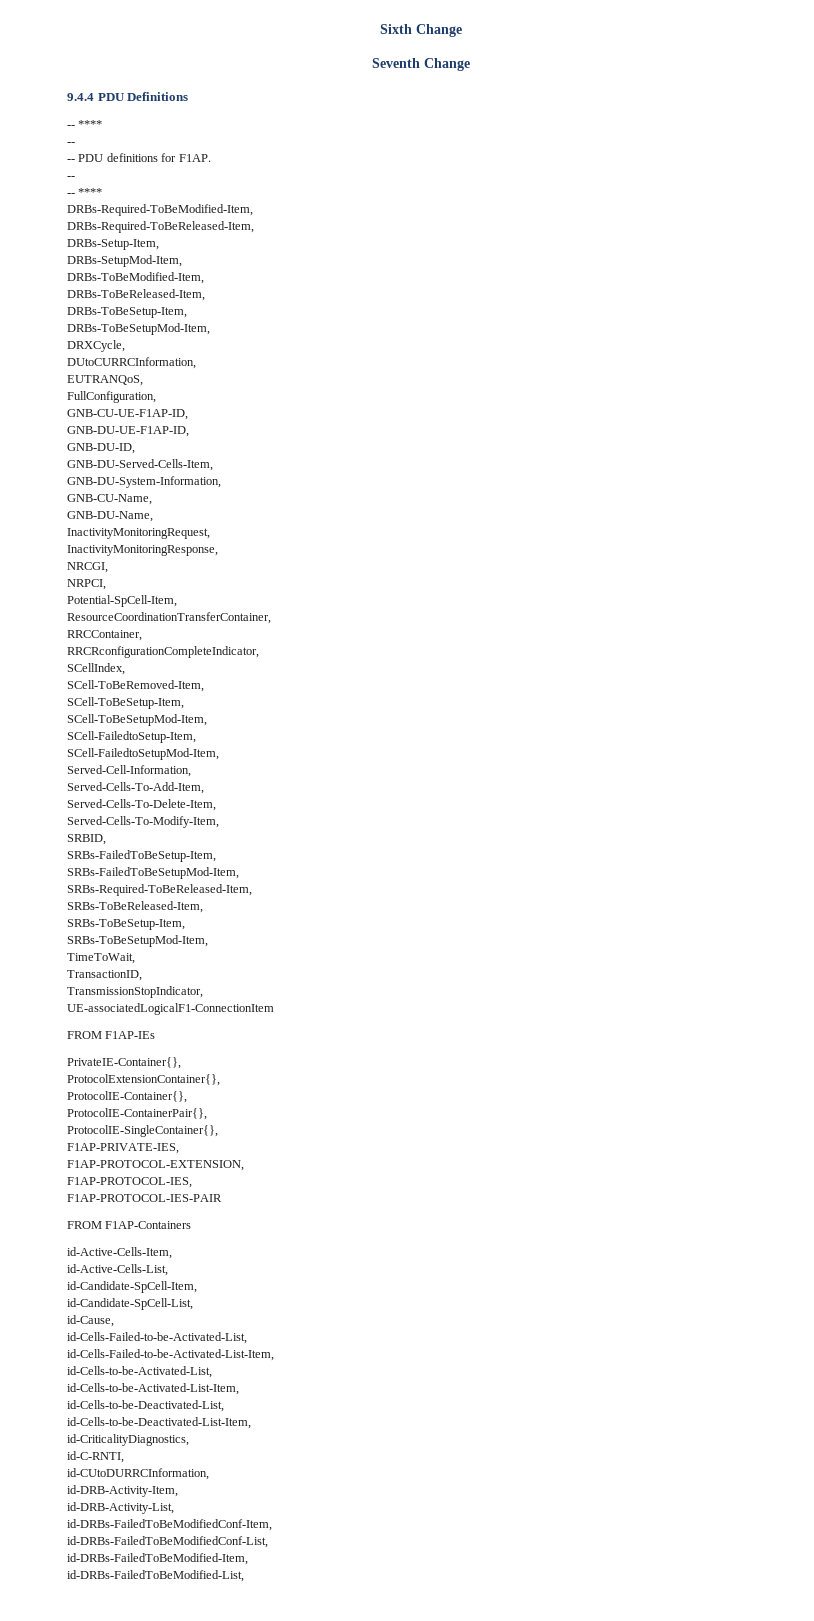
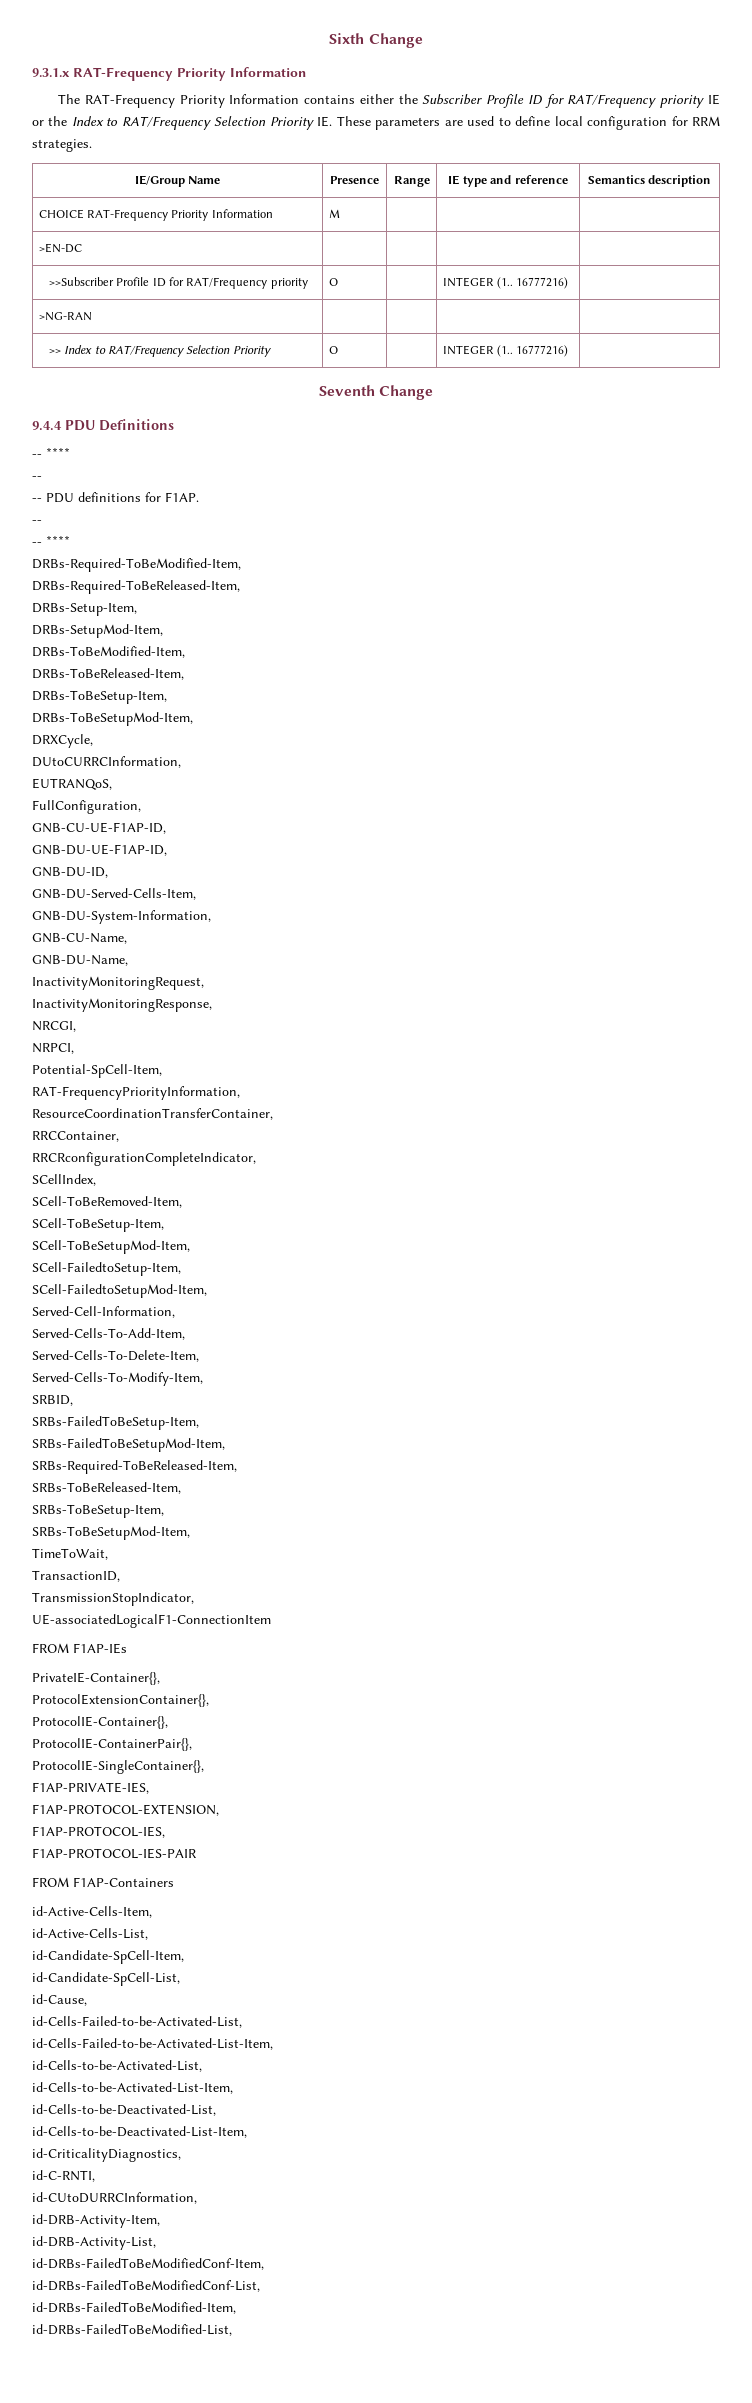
(462, 30) none -> [32,67,306,81] [58,94,720,108] [32,116,721,130] [32,139,92,152] [134,175,221,187] [330,176,379,184] [393,176,430,187] [448,175,568,187] [587,175,712,187] [38,209,273,221] [328,209,340,218] [38,243,82,253] [48,277,308,289] [328,278,338,286] [442,277,569,289] [38,312,92,321] [48,345,271,357] [328,346,338,354] [442,345,569,357] // 9.3.1.x RAT-Frequency Priority Information // The RAT-Frequency Priority Information contains either the Subscriber Profile ID for RAT/Frequency priority IE or the Index to RAT/Frequency Selection Priority IE. These parameters are used to define local configuration for RRM strategies. // IE/Group Name | Presence | Range | IE type and reference | Semantics description // CHOICE RAT-Frequency Priority Information | M | | | // >EN-DC | | | | // >>Subscriber Profile ID for RAT/Frequency priority | O | | INTEGER (1.. 16777216) | // >NG-RAN | | | | // >> Index to RAT/Frequency Selection Priority | O | | INTEGER (1.. 16777216) |
(177, 601) none -> [32,1086,240,1100] // RAT-FrequencyPriorityInformation,

